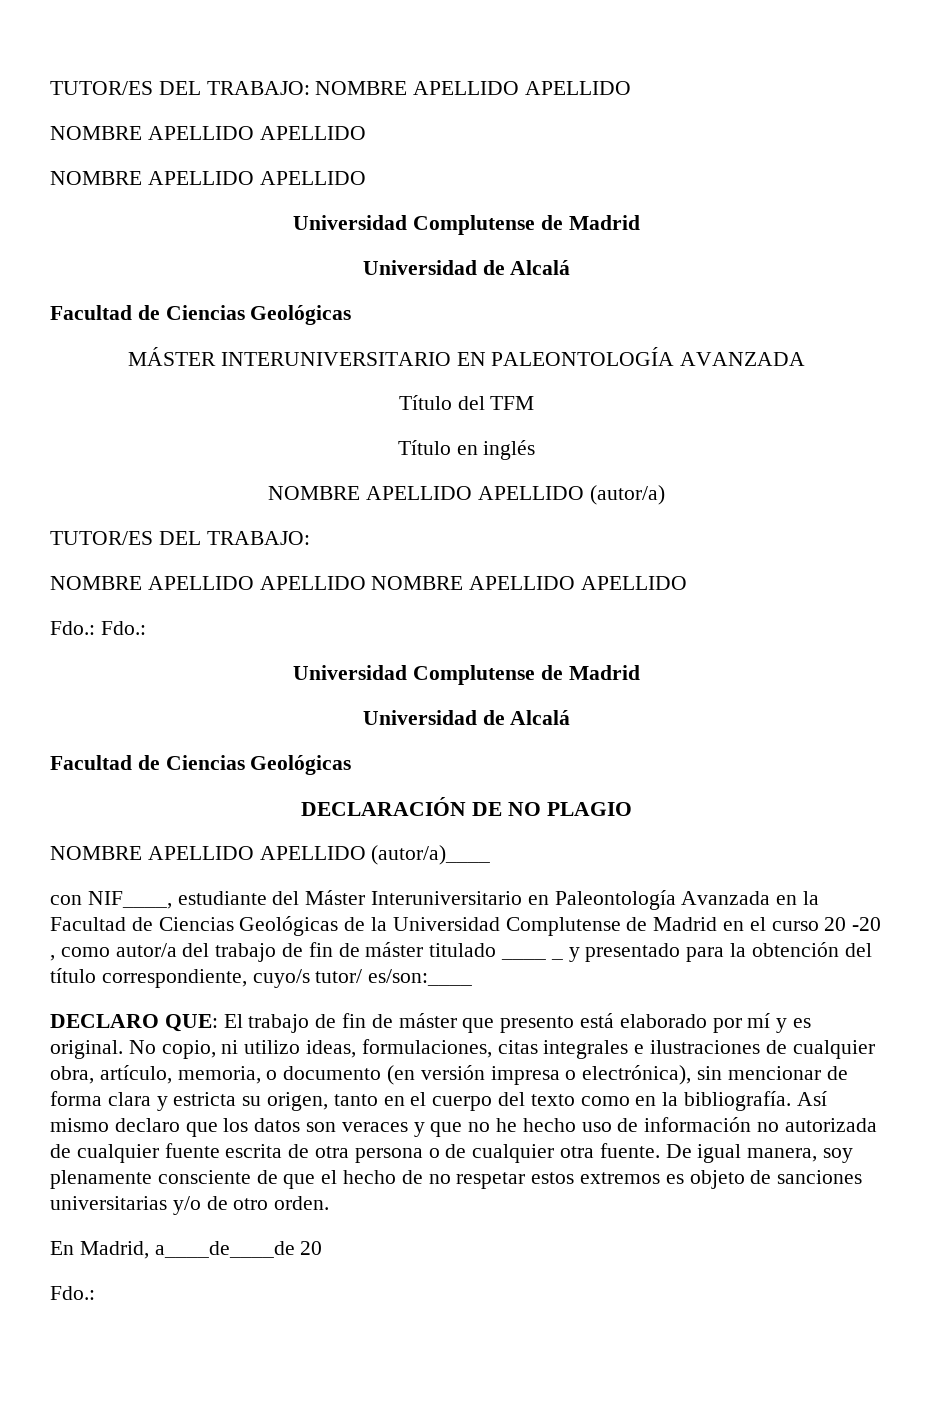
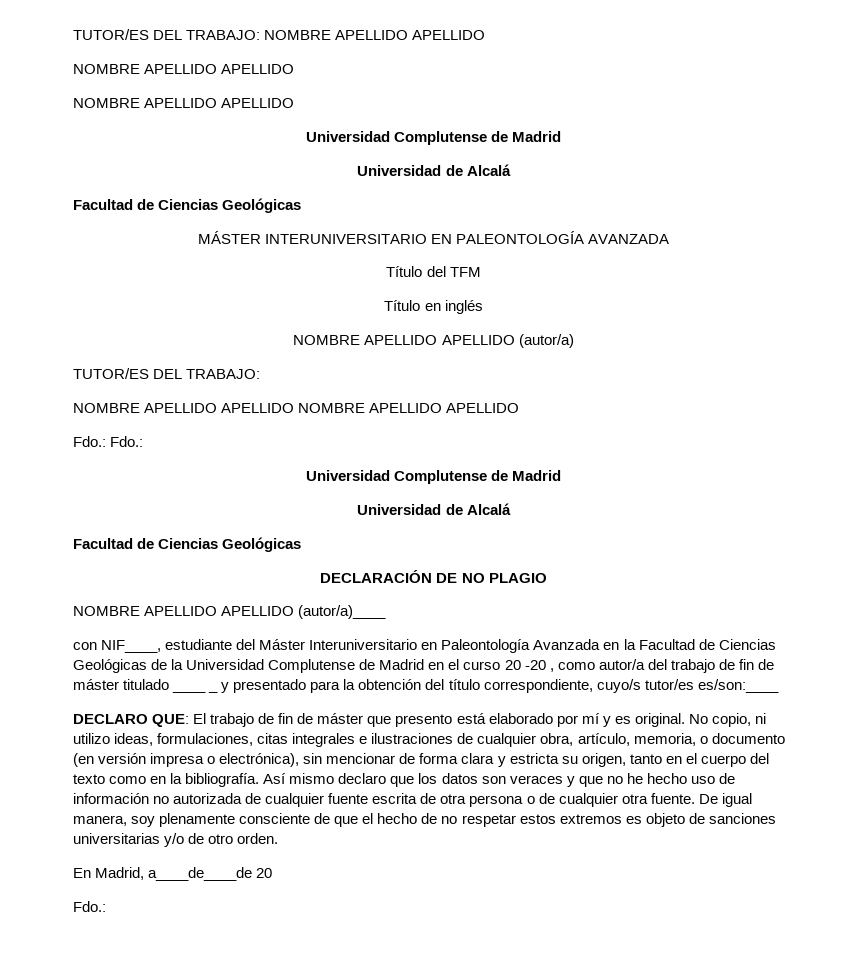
[315,969,363,983] tutor/ -> [644,679,694,690] tutor/es

